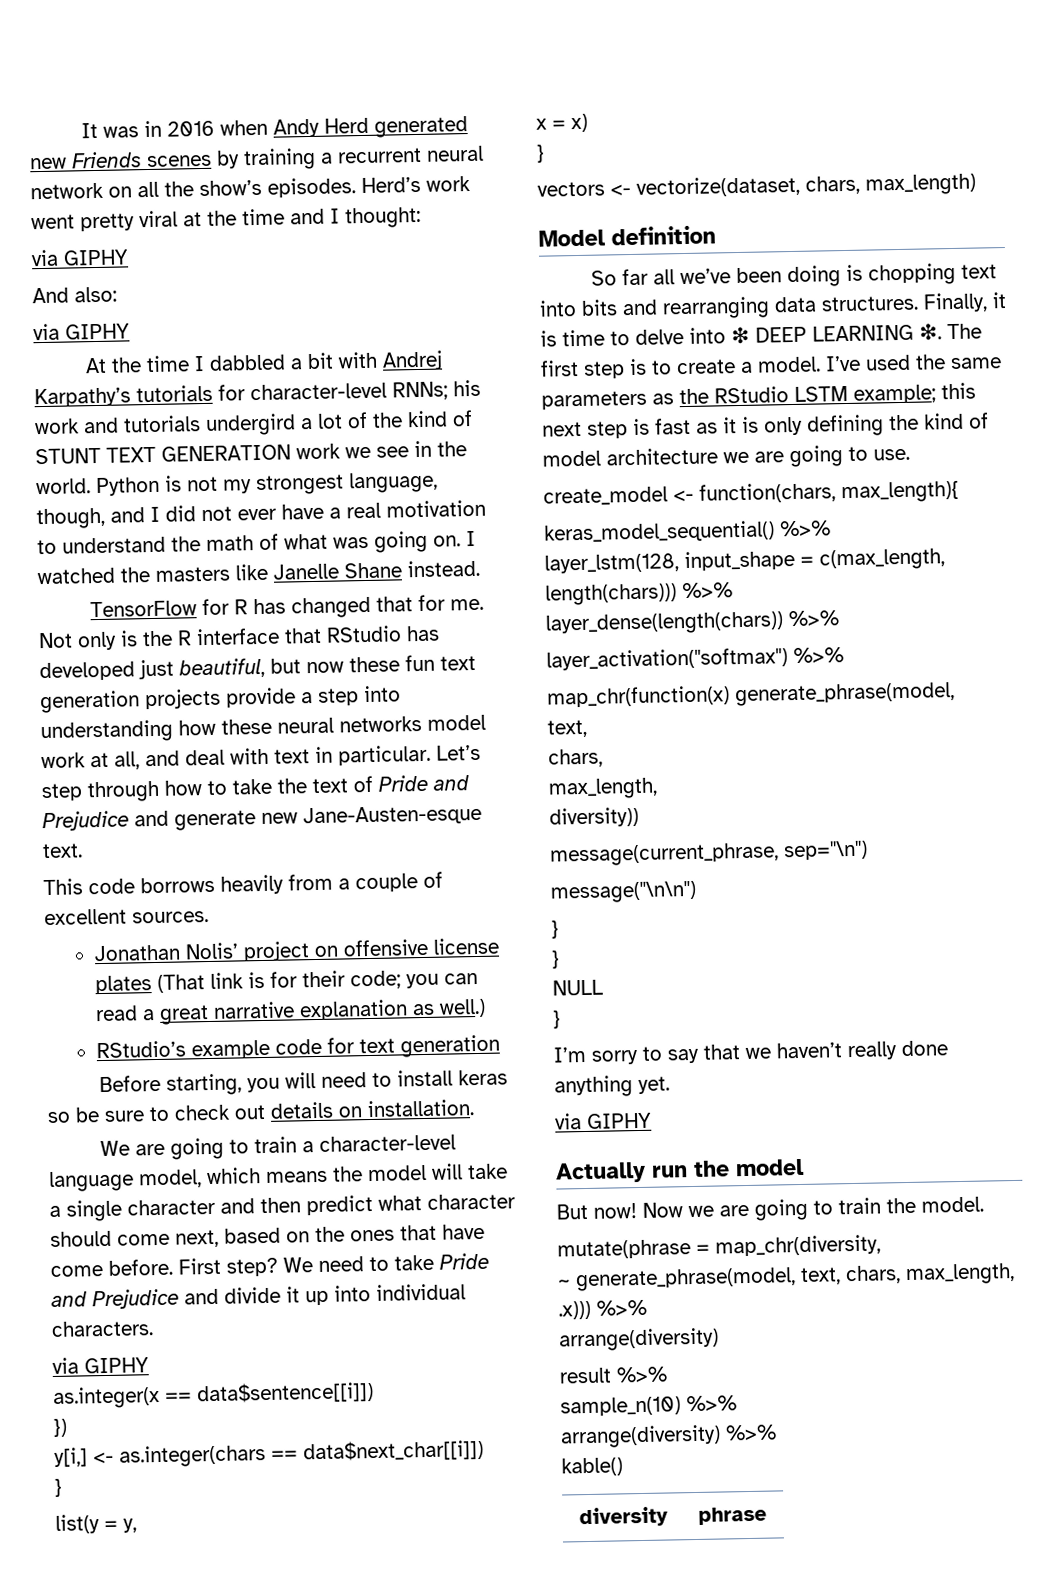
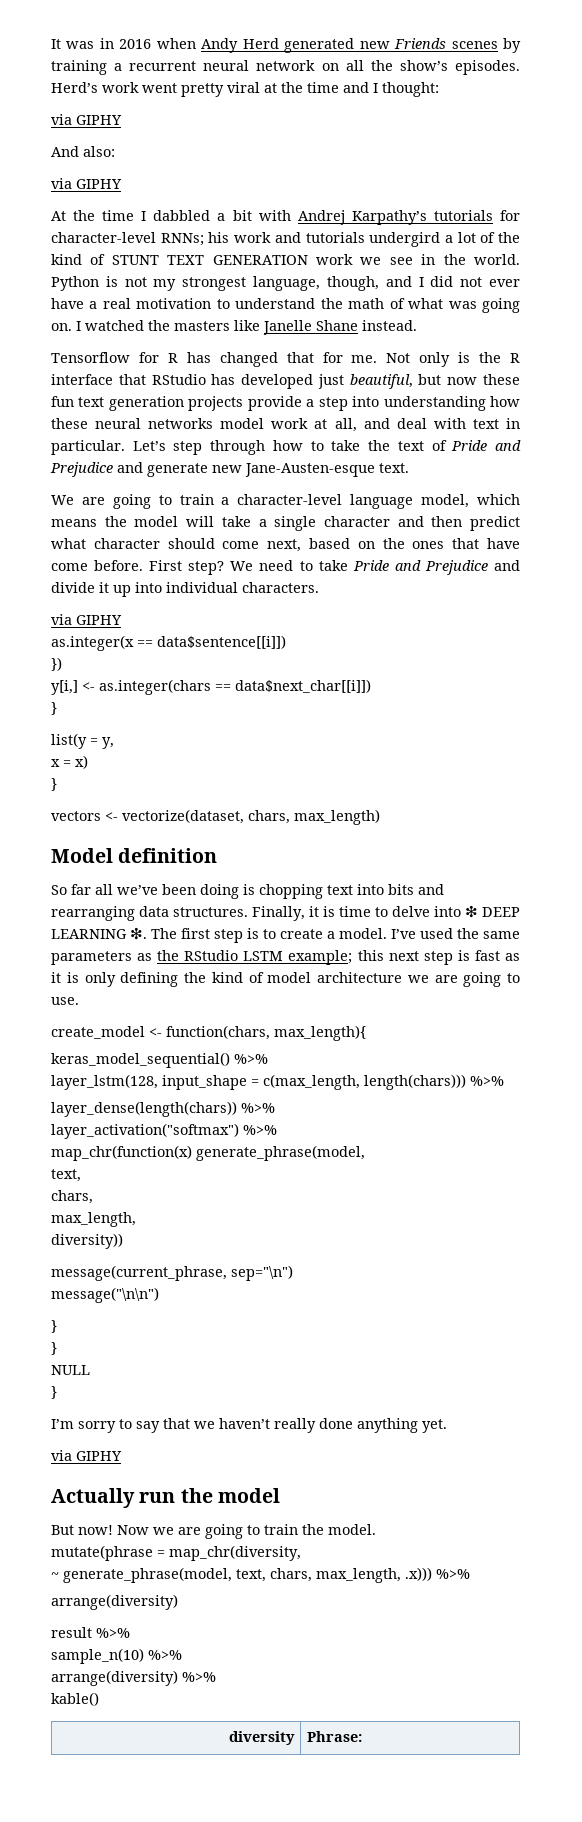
[90,600,198,618] TensorFlow -> [51,352,130,363] Tensorflow
[43,871,443,896] [44,908,209,926] [93,937,499,962] [94,970,478,995] [94,998,486,1025] [95,1034,500,1060] [99,1069,509,1096] [47,1099,475,1124] // This code borrows heavily from a couple of excellent sources. // Jonathan Nolis’ project on offensive license plates (That link is for their code; you can read a great narrative explanation as well.) // RStudio’s example code for text generation // Before starting, you will need to install keras so be sure to check out details on installation. -> (409, 468) none
[697,1506,767,1525] phrase -> [307,1731,363,1742] Phrase:

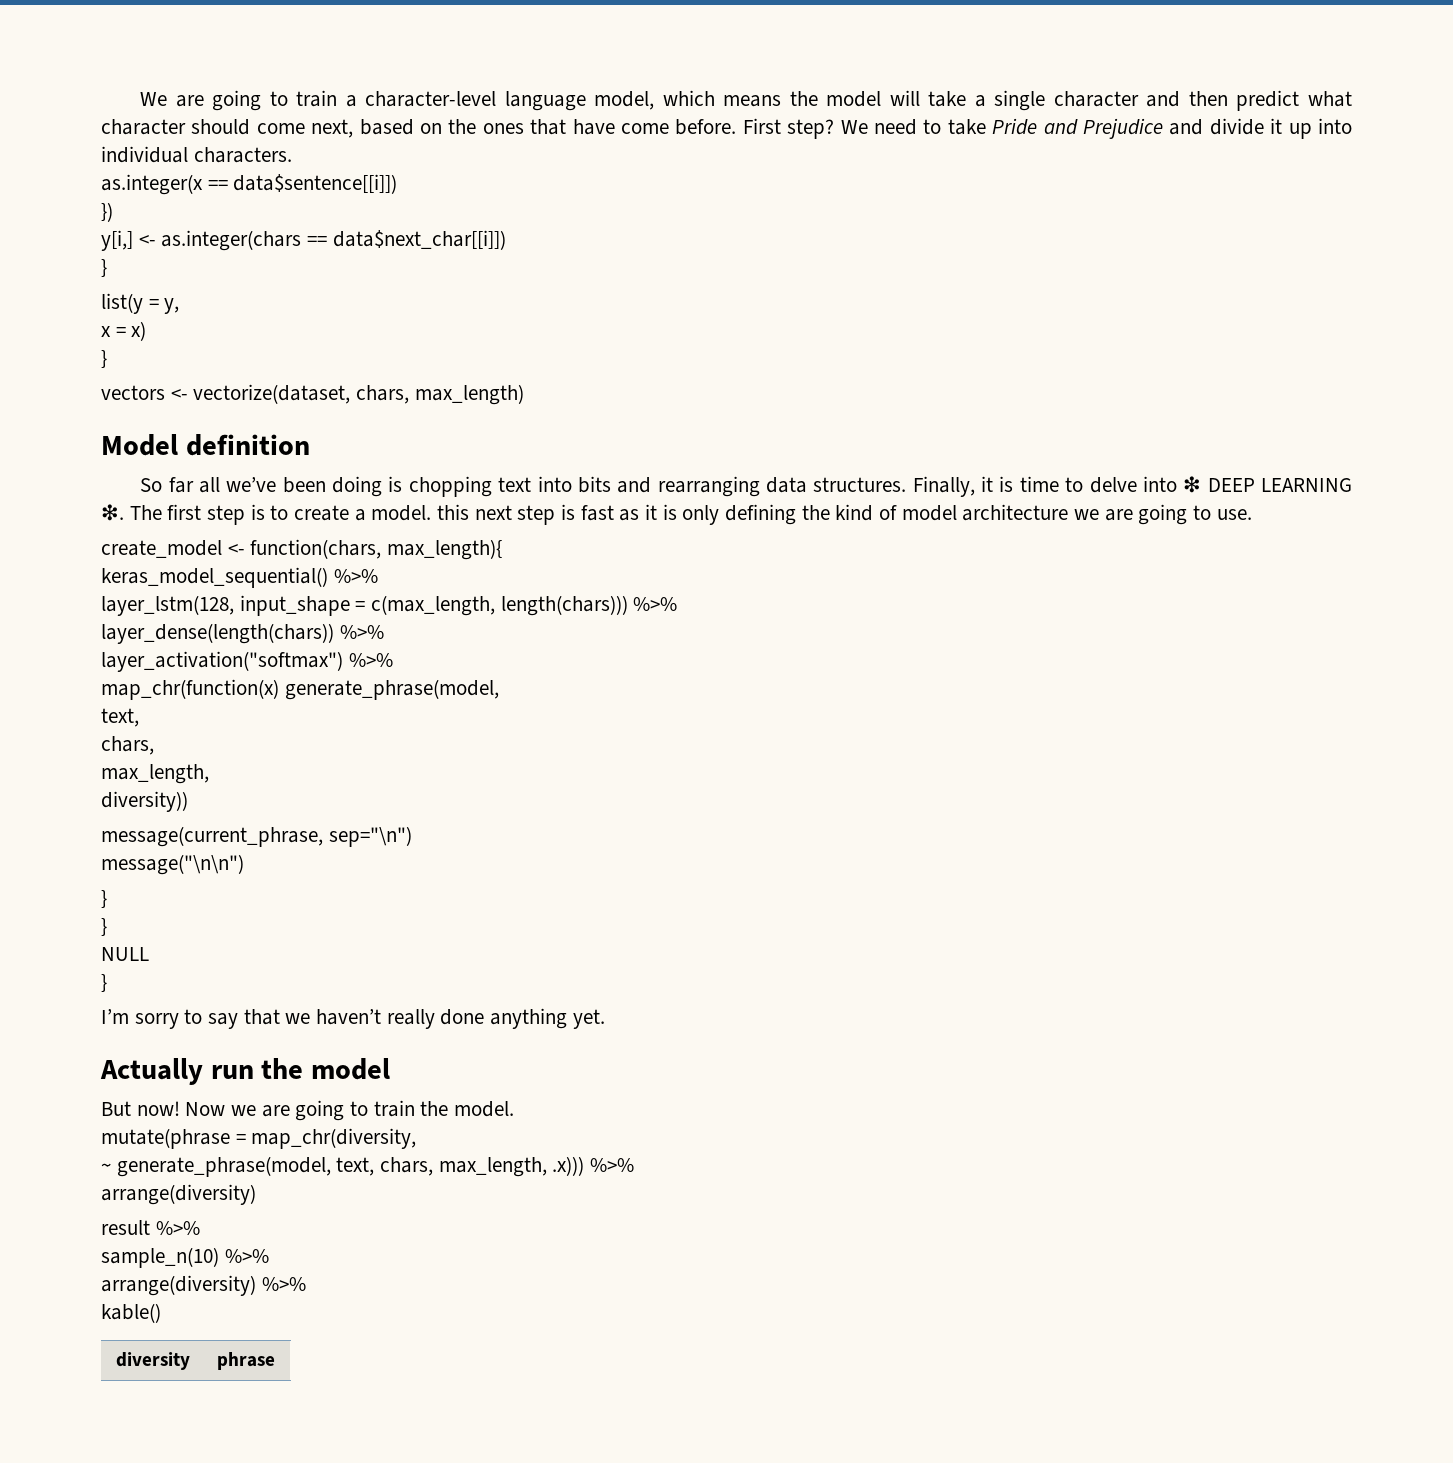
[51,38,521,53] [51,60,520,75] [51,82,439,97] [51,114,122,125] [51,146,115,157] [51,178,122,189] [51,210,520,225] [51,232,520,247] [51,254,520,265] [51,276,520,291] [51,298,520,313] [51,320,417,335] [51,352,521,367] [51,374,520,389] [51,396,521,411] [51,418,520,432] [51,440,522,455] [50,462,409,477] It was in 2016 when Andy Herd generated new Friends scenes by training a recurrent neural network on all the show’s episodes. Herd’s work went pretty viral at the time and I thought: // via GIPHY // And also: // via GIPHY // At the time I dabbled a bit with Andrej Karpathy’s tutorials for character-level RNNs; his work and tutorials undergird a lot of the kind of STUNT TEXT GENERATION work we see in the world. Python is not my strongest language, though, and I did not ever have a real motivation to understand the math of what was going on. I watched the masters like Janelle Shane instead. // Tensorflow for R has changed that for me. Not only is the R interface that RStudio has developed just beautiful, but now these fun text generation projects provide a step into understanding how these neural networks model work at all, and deal with text in particular. Let’s step through how to take the text of Pride and Prejudice and generate new Jane-Austen-esque text. // -> (140, 99) none
[51,614,122,625] // via GIPHY -> (292, 155) none
[391,928,520,939] [51,950,353,965] I’ve used the same parameters as the RStudio LSTM example; -> (432, 513) none
[51,1450,122,1461] // via GIPHY -> (605, 1019) none
[307,1731,363,1742] Phrase: -> [216,1352,275,1370] phrase

